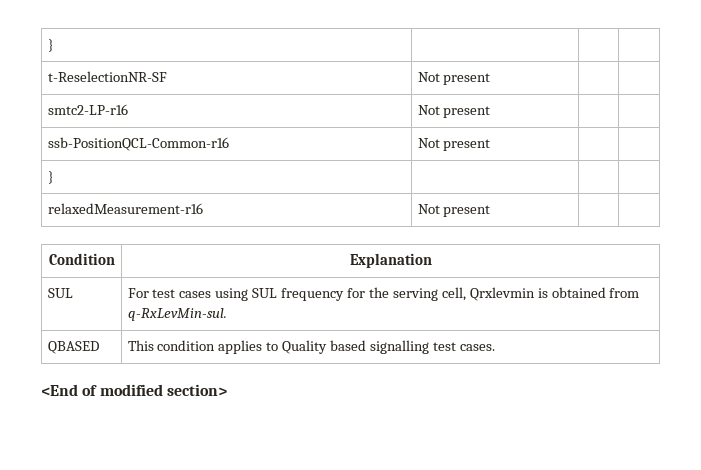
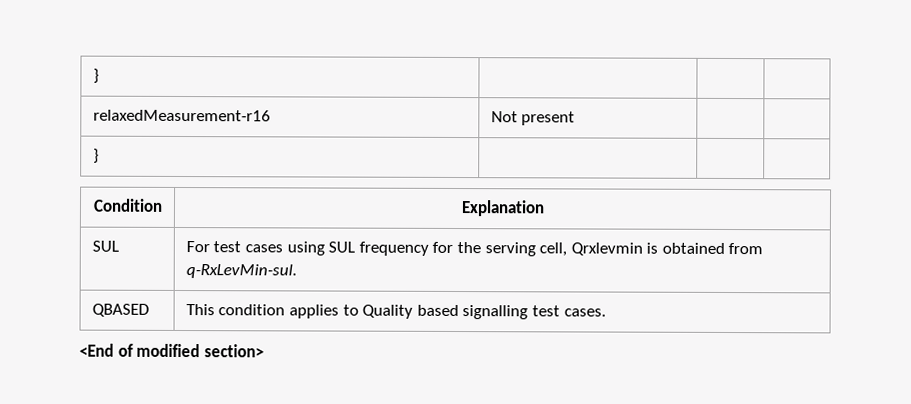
[47,39,54,52] [47,71,167,82] [417,72,491,85] [47,104,128,115] [417,105,491,118] [47,137,229,151] [417,138,491,151] [47,171,54,184] } | | | // t-ReselectionNR-SF | Not present | | // smtc2-LP-r16 | Not present | | // ssb-PositionQCL-Common-r16 | Not present | | // } | | | -> [92,68,99,84] } | | |
(491, 211) none -> [92,148,99,164] // } | | |

